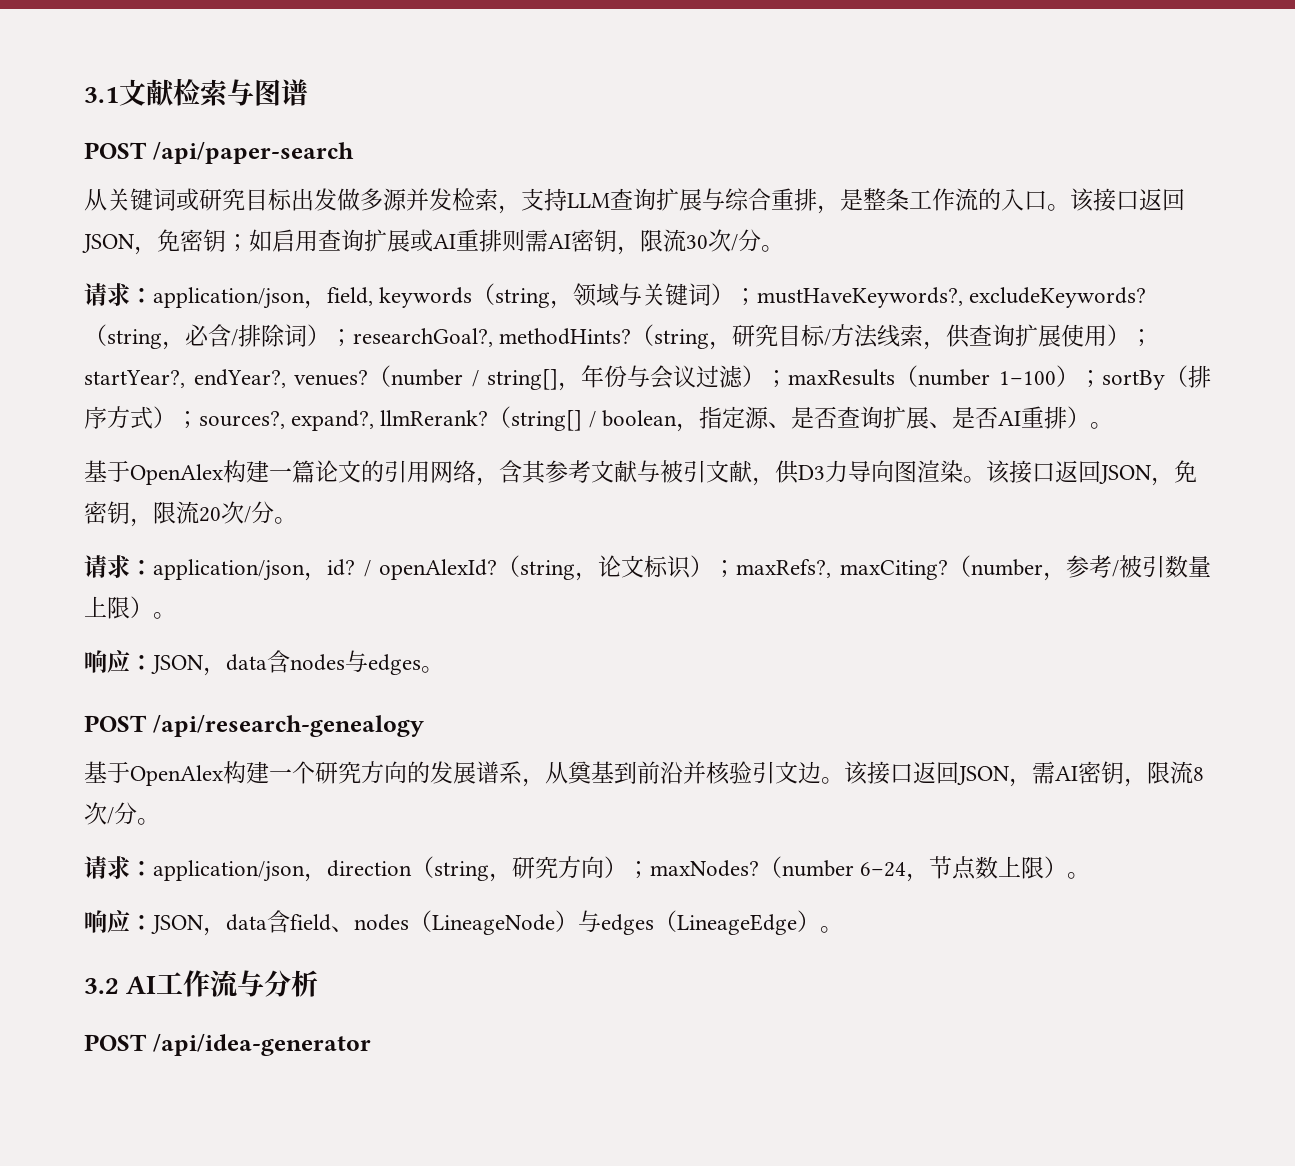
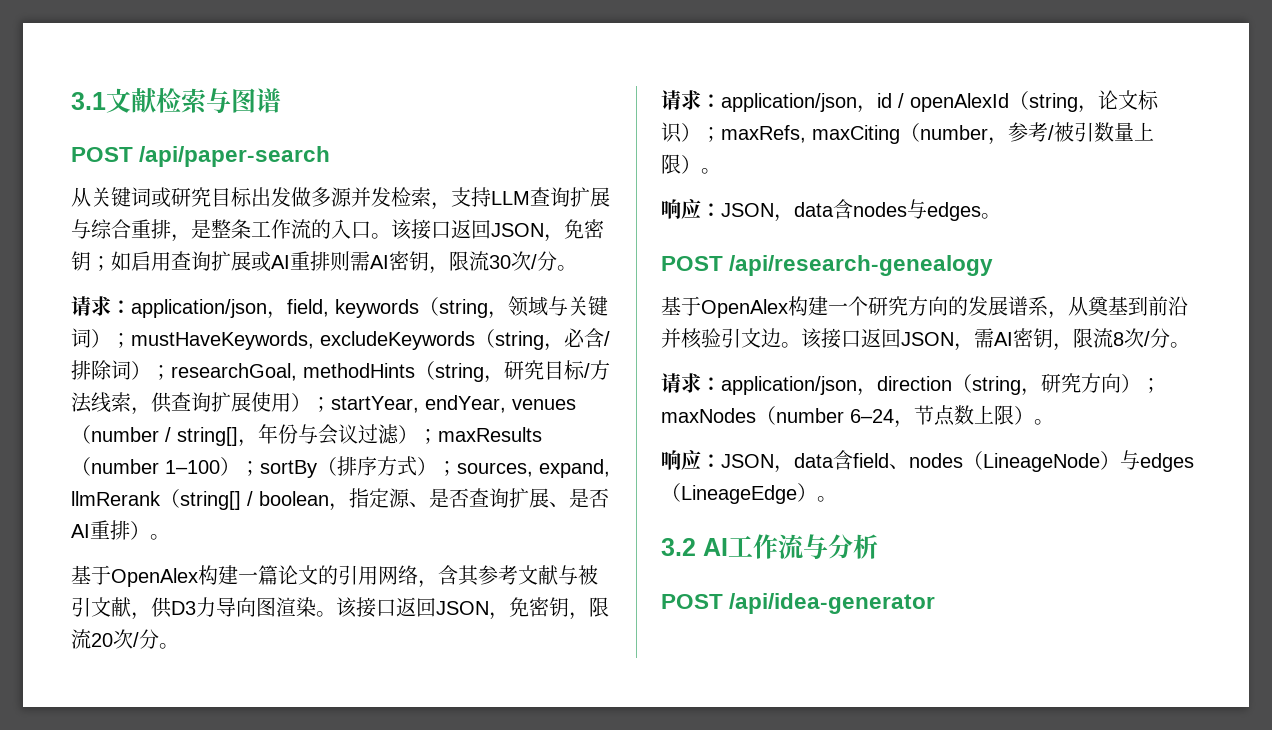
[757,287,1147,308] mustHaveKeywords?, excludeKeywords? -> [131,331,475,350] mustHaveKeywords, excludeKeywords
[353,328,632,347] researchGoal?, methodHints? -> [171,363,415,381] researchGoal, methodHints
[84,369,369,388] startYear?, endYear?, venues? -> [331,395,576,413] startYear, endYear, venues
[199,410,489,431] sources?, expand?, llmRerank? -> [457,459,610,478] [71,491,161,506] sources, expand, llmRerank
[327,559,498,580] id? / openAlexId? -> [877,93,1009,112] id / openAlexId
[736,559,948,580] maxRefs?, maxCiting? -> [721,125,900,144] maxRefs, maxCiting
[650,860,759,877] maxNodes? -> [661,408,756,423] maxNodes

